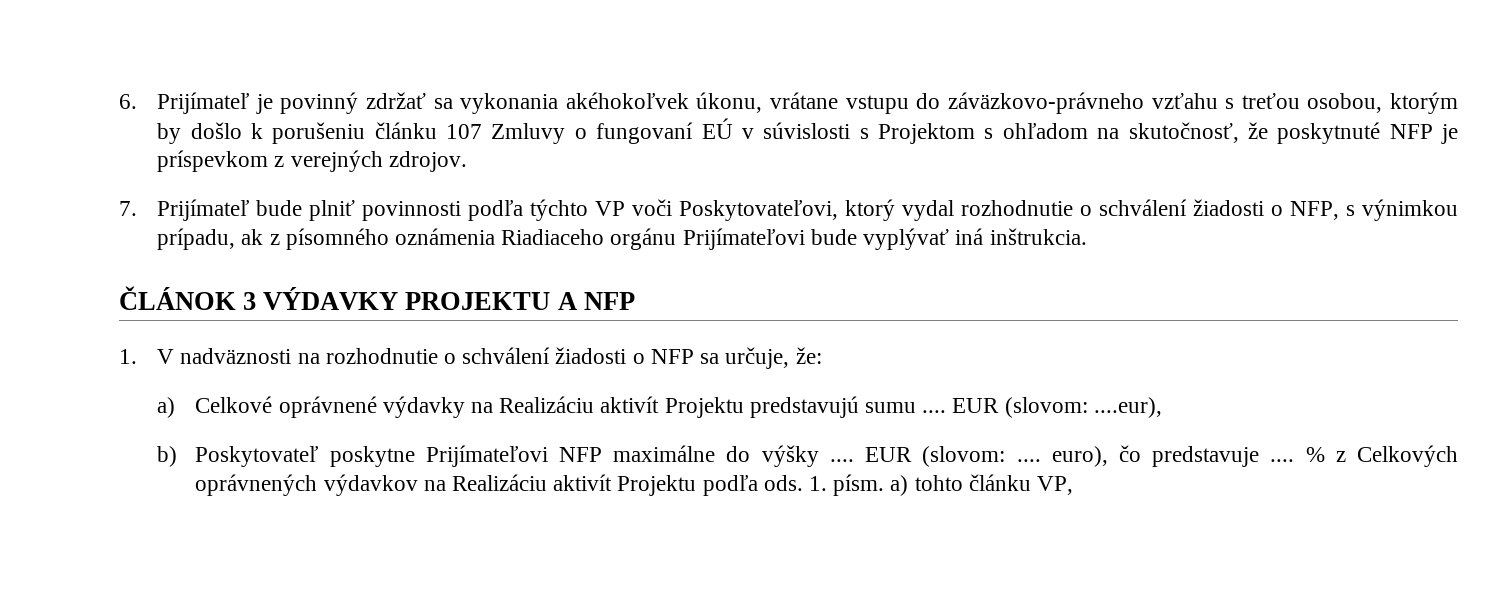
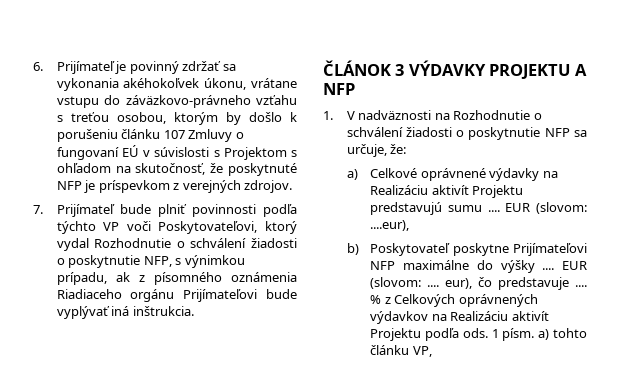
[961,199,1284,216] rozhodnutie o schválení žiadosti o -> [94,238,297,248] [56,255,141,268] Rozhodnutie o schválení žiadosti o poskytnutie
[325,347,645,364] rozhodnutie o schválení žiadosti o -> [453,110,542,120] [346,127,541,140] Rozhodnutie o schválení žiadosti o poskytnutie
[1051,446,1108,467] euro), -> [445,278,473,289] eur),
[809,476,828,491] 1. -> [491,329,499,338] 1

